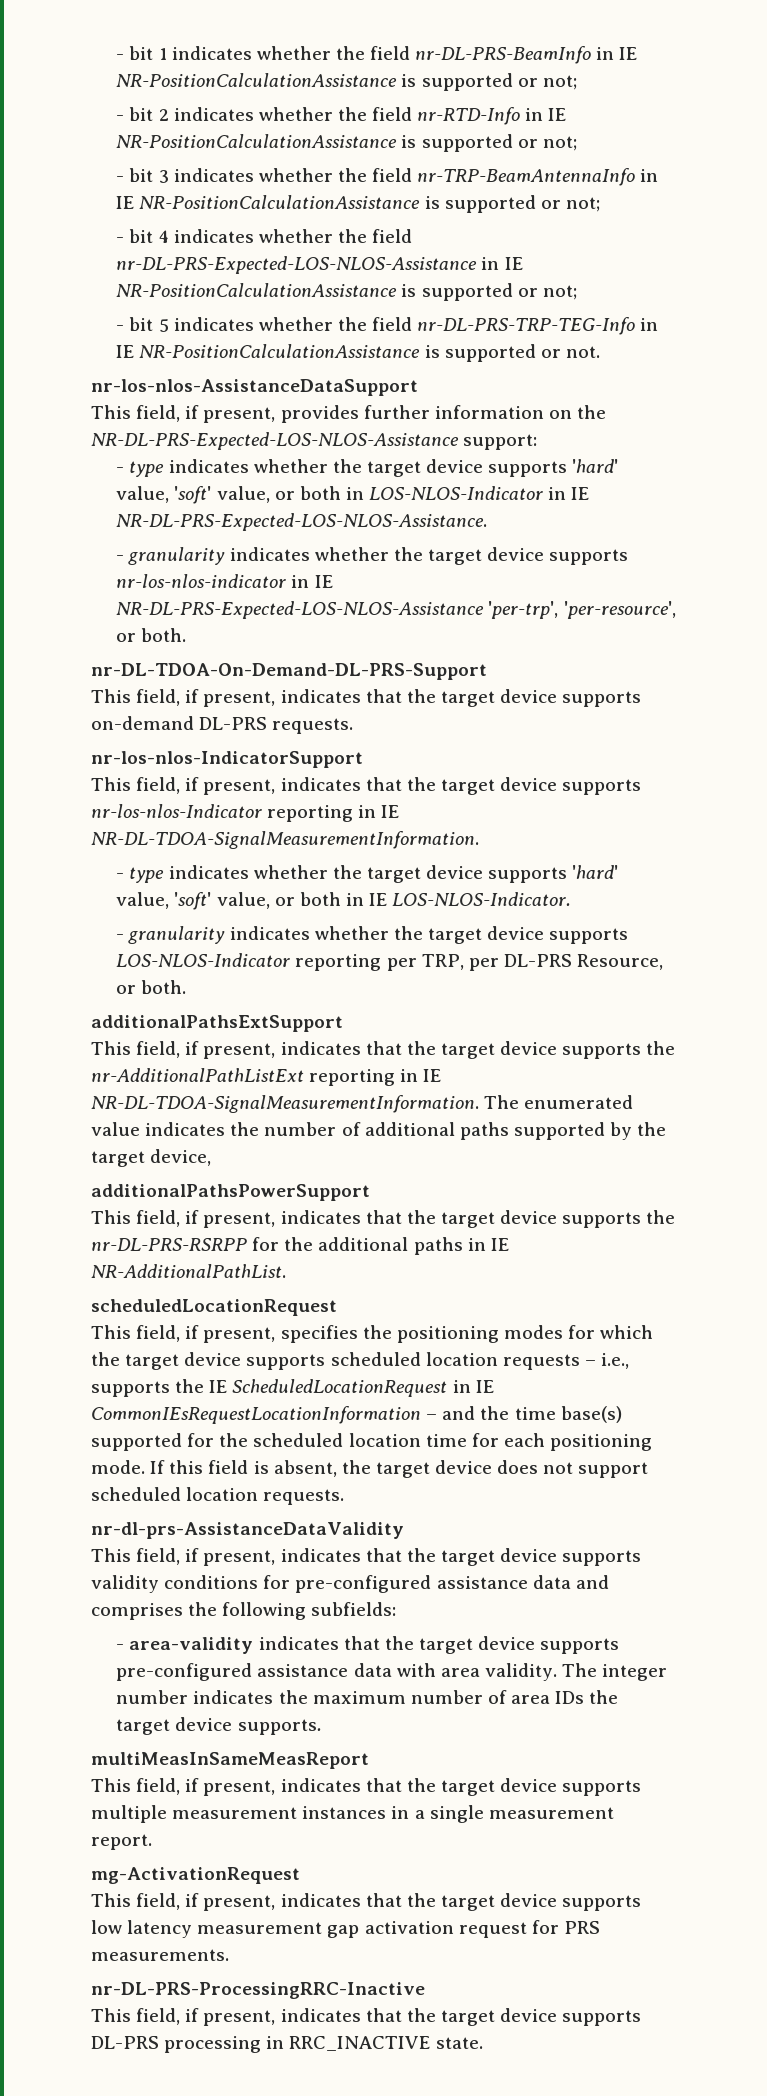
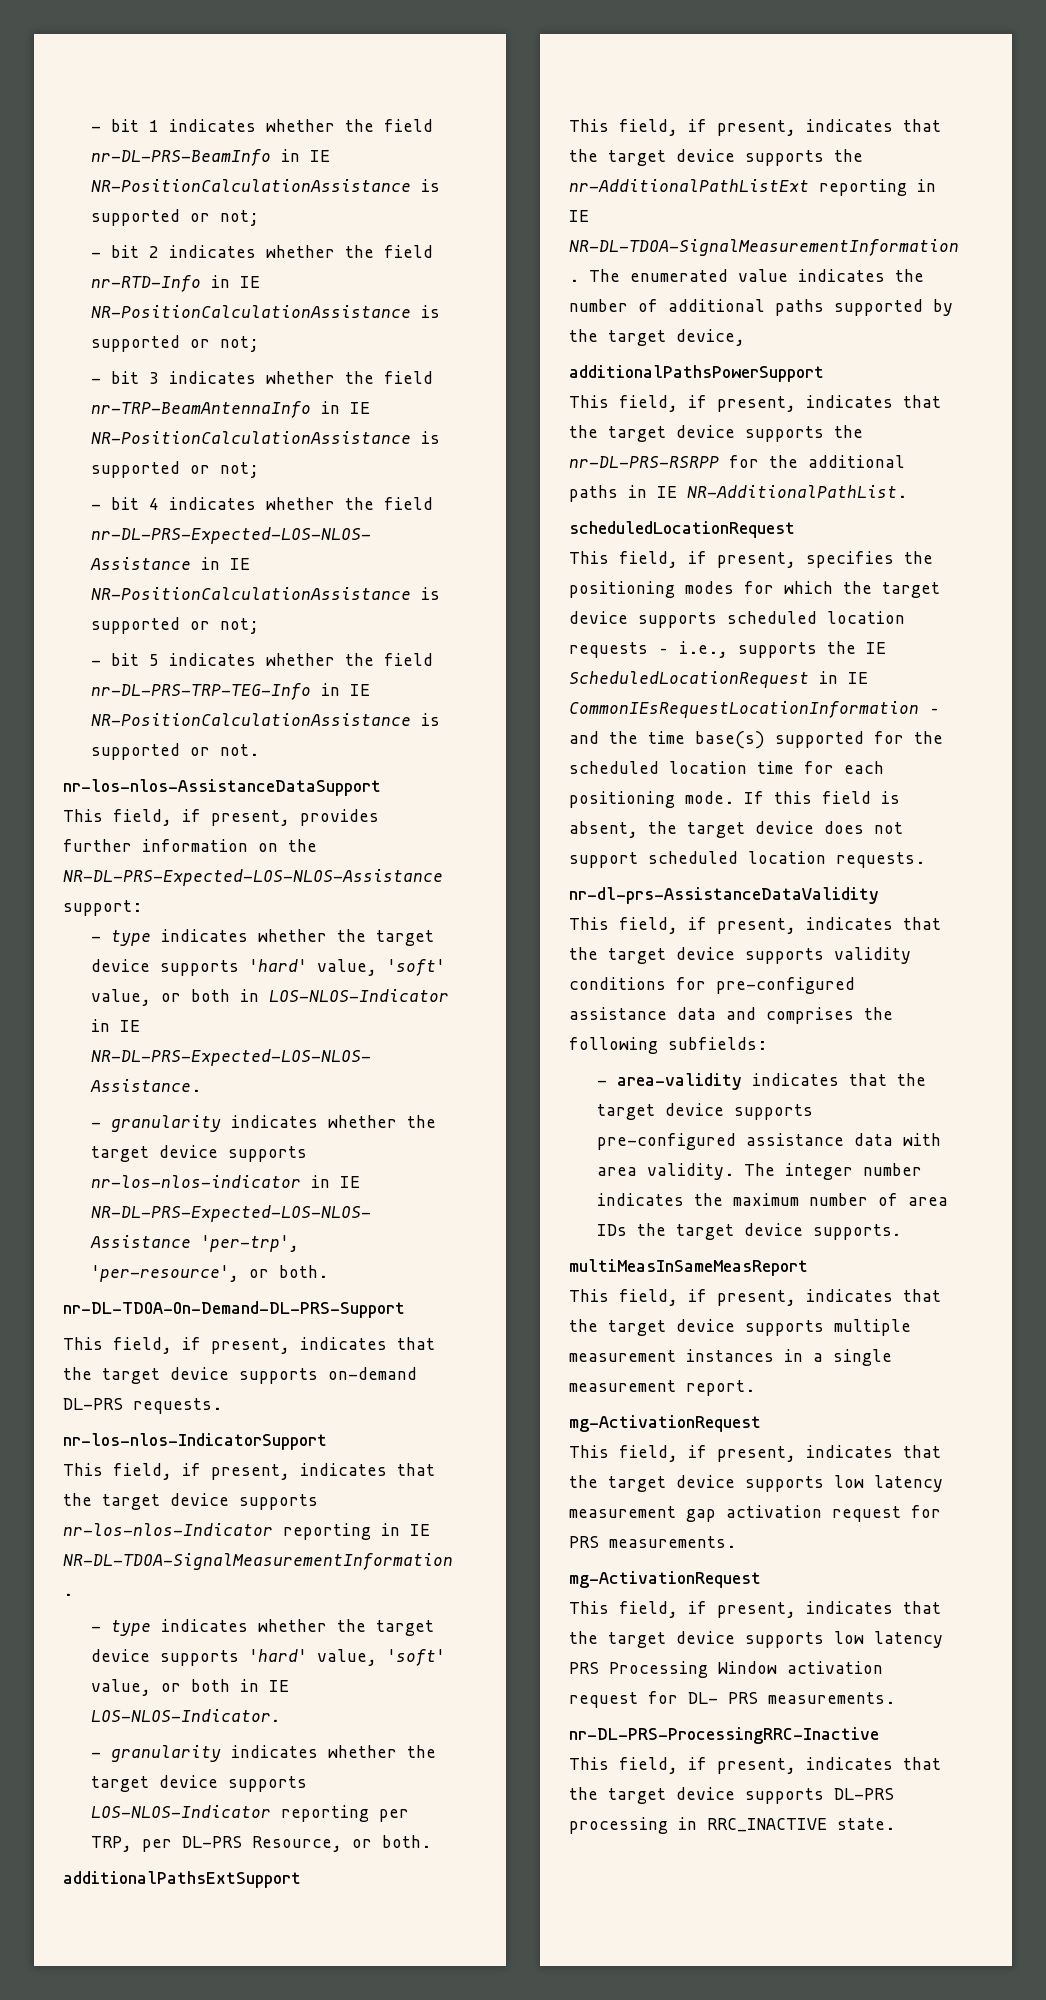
(229, 1955) none -> [569,1571,761,1588] [569,1601,941,1618] [569,1631,943,1648] [569,1661,883,1678] [569,1691,895,1708] // mg-ActivationRequest // This field, if present, indicates that the target device supports low latency PRS Processing Window activation request for DL- PRS measurements.

